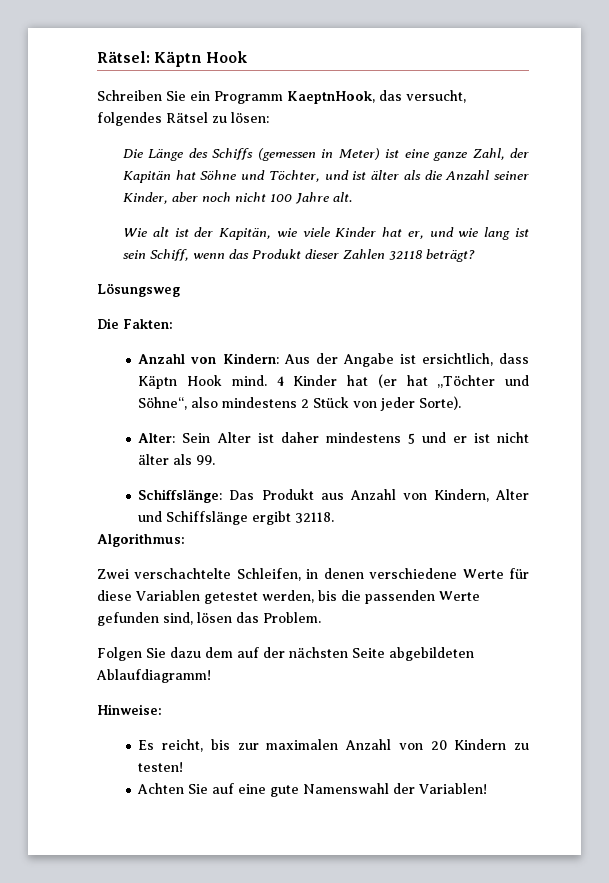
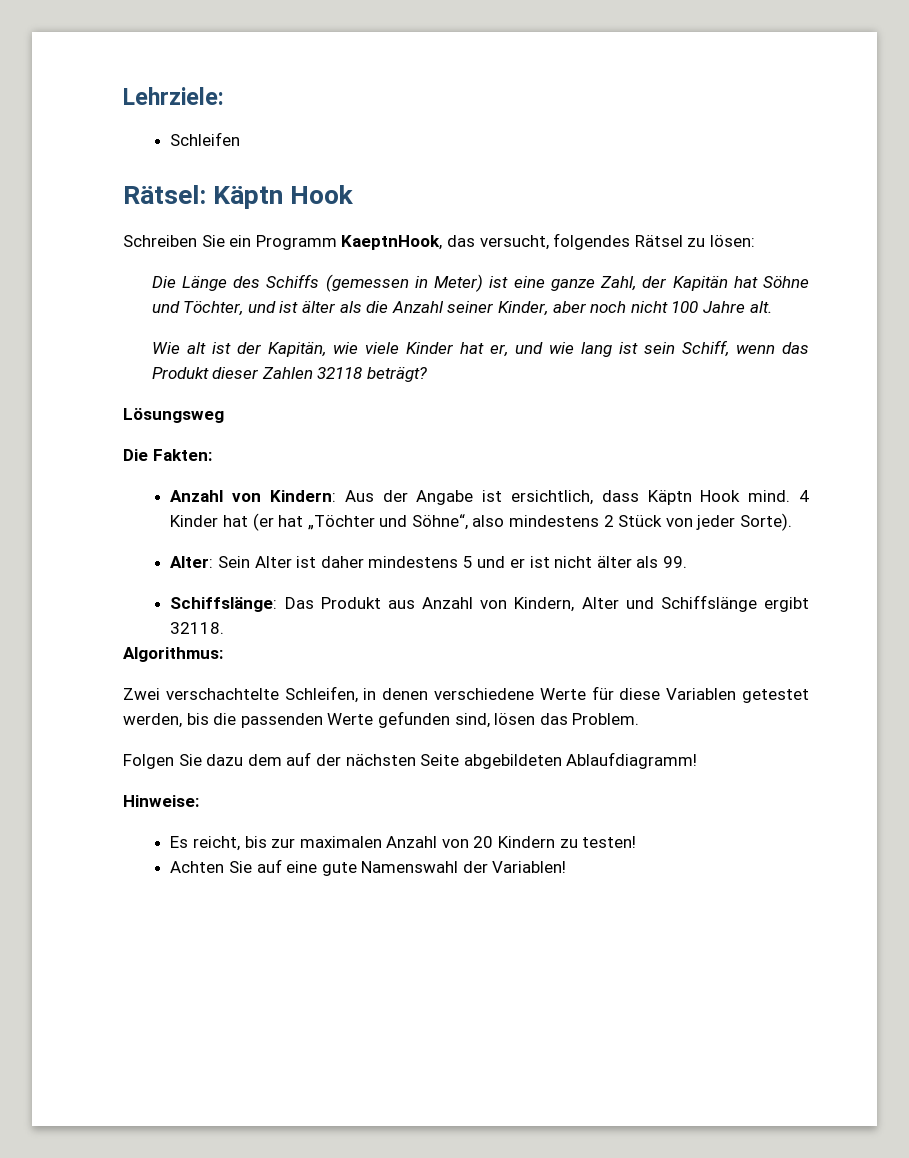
(97, 57) none -> [123,87,224,105] [170,132,241,146] Lehrziele: // Schleifen //

